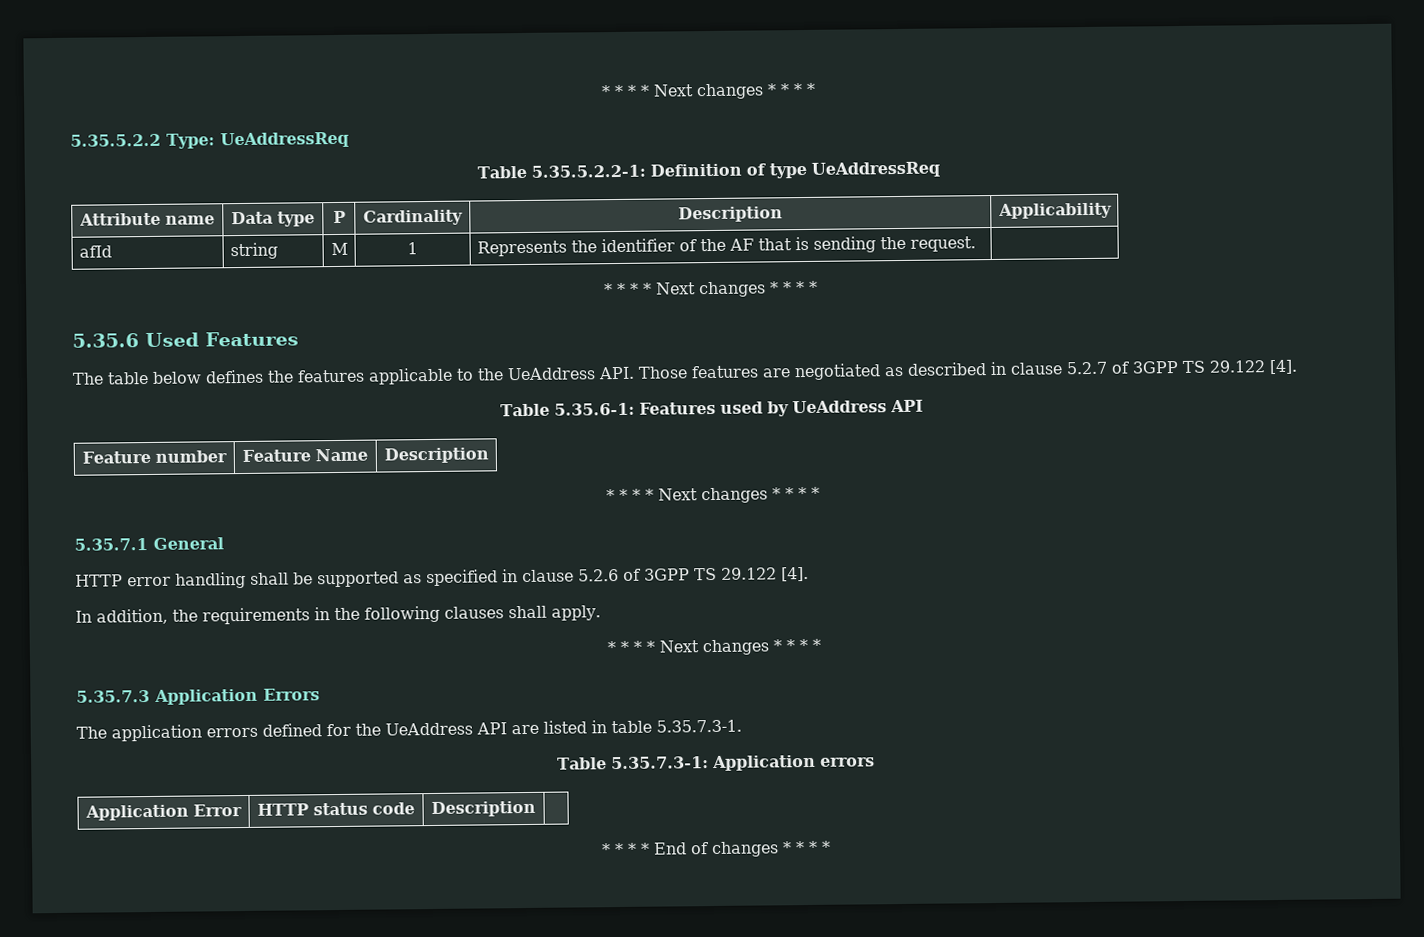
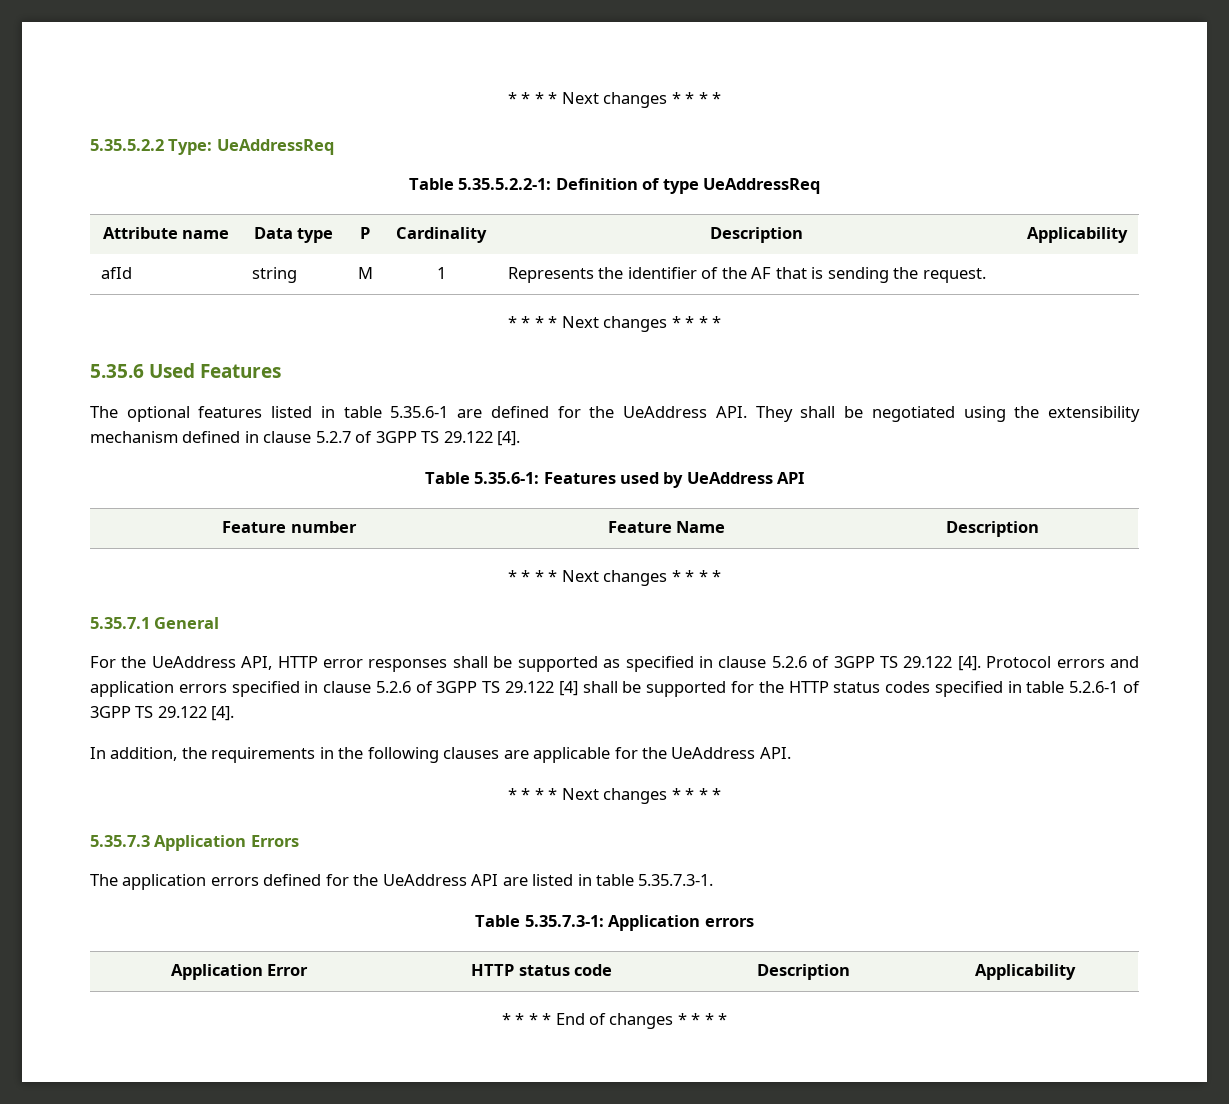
[107,362,987,385] table below defines the features applicable to the UeAddress API. Those features are negotiated as described -> [126,406,1140,422] [90,431,241,443] optional features listed in table 5.35.6-1 are defined for the UeAddress API. They shall be negotiated using the extensibility mechanism defined
(224, 543) none -> [90,656,273,670] For the UeAddress API,
[175,571,246,589] handling -> [368,659,448,672] responses
(809, 574) none -> [986,656,1139,668] [90,681,1140,697] [90,706,235,721] Protocol errors and application errors specified in clause 5.2.6 of 3GPP TS 29.122 [4] shall be supported for the HTTP status codes specified in table 5.2.6-1 of 3GPP TS 29.122 [4].
[508,605,601,621] shall apply. -> [503,747,791,763] are applicable for the UeAddress API.
(536, 809) none -> [974,964,1076,980] Applicability

